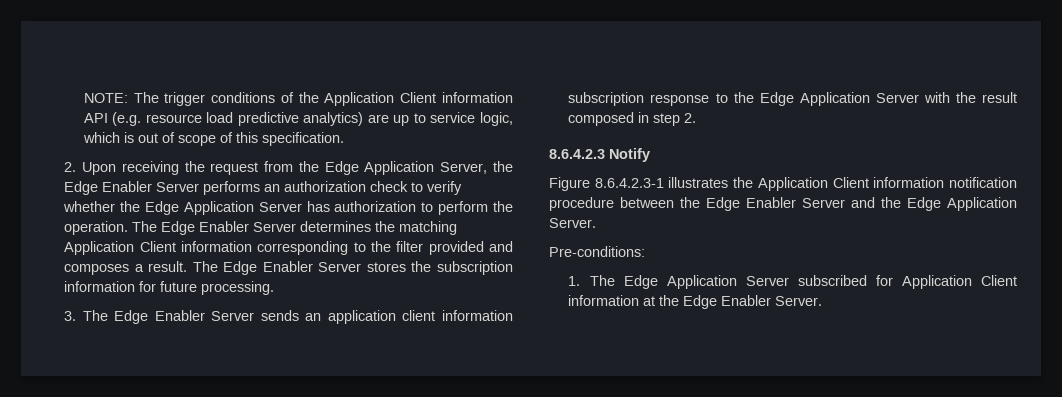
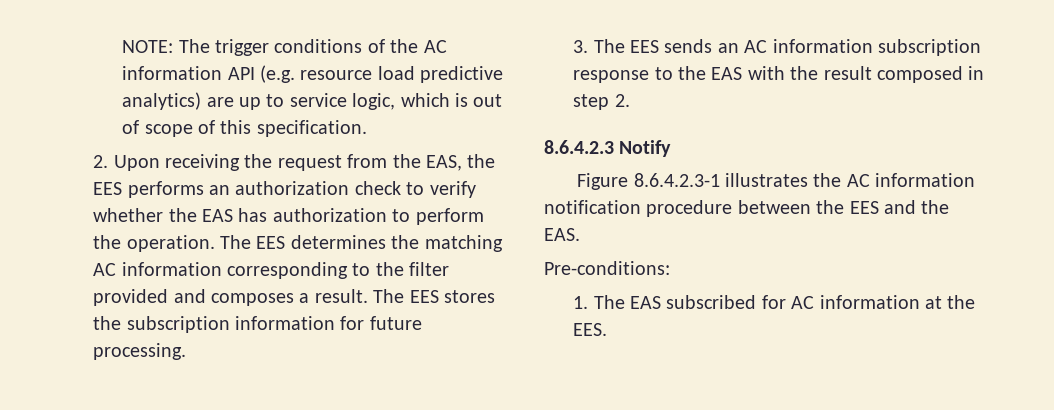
[324,92,437,106] Application Client -> [423,40,447,53] AC
[324,161,513,175] [64,181,200,195] Edge Application Server, the Edge Enabler Server -> [425,154,496,171] [93,182,123,195] EAS, the EES
[145,201,302,215] Edge Application Server -> [201,209,233,222] EAS
[161,221,297,235] Edge Enabler Server -> [256,236,286,249] EES
[64,241,176,255] Application Client -> [93,263,117,276] AC
[223,261,362,275] Edge Enabler Server -> [409,290,439,303] EES
[114,310,436,324] Edge Enabler Server sends an application client -> [629,39,768,53] EES sends an AC
[759,92,919,106] Edge Application Server -> [711,67,743,80] EAS
[757,177,869,191] Application Client -> [846,174,870,187] AC
[706,197,1017,211] [549,218,596,228] [549,246,645,257] [568,275,1017,289] [568,295,823,309] Edge Enabler Server and the Edge Application Server. // Pre-conditions: // 1. The Edge Application Server subscribed for Application Client information at the Edge Enabler Server. -> [849,200,950,214] [544,228,580,241] [544,261,670,275] [573,295,976,309] [573,323,608,336] EES and the EAS. // Pre-conditions: // 1. The EAS subscribed for AC information at the EES.

